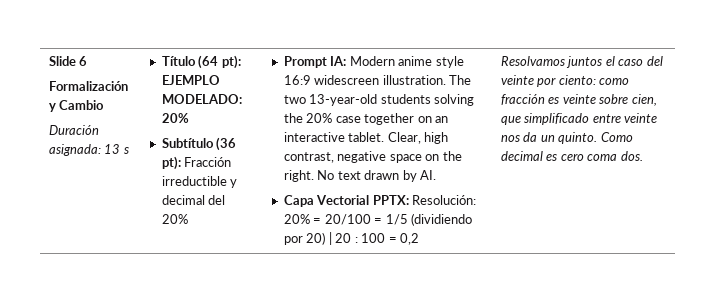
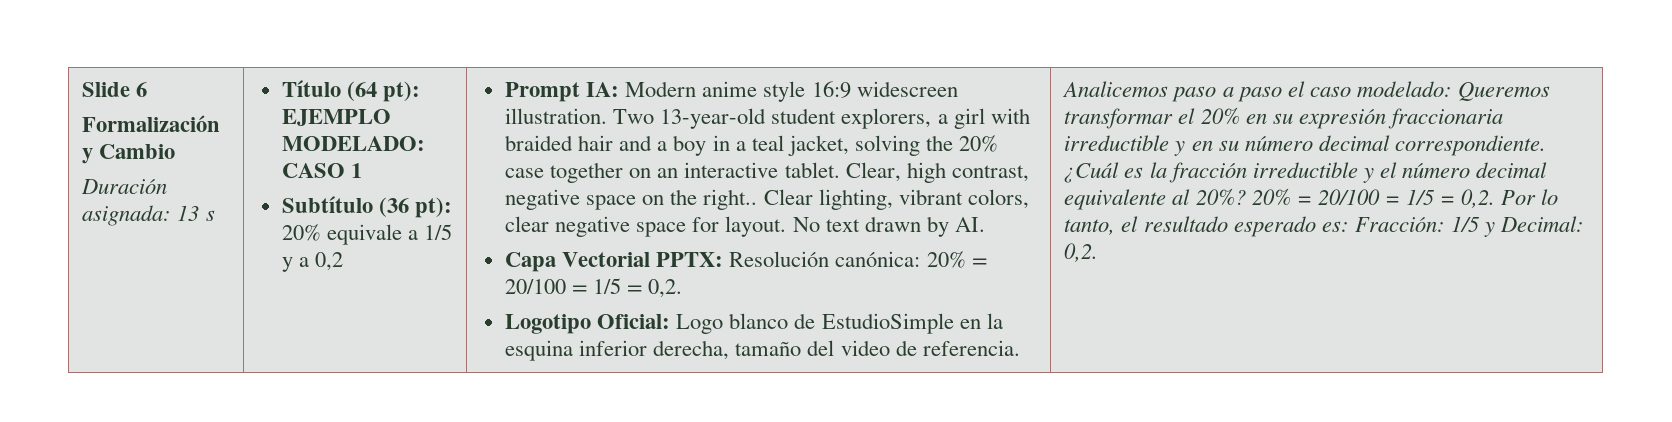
[161,113,189,123] 20% -> [282,163,363,178] CASO 1
[184,157,232,167] [161,176,238,188] [161,195,226,205] [161,214,188,224] Fracción irreductible y decimal del 20% -> [282,224,453,245] [282,252,344,272] 20% equivale a 1/5 y a 0,2
[449,75,472,85] [283,94,431,106] The two 13-year-old students -> [613,108,1030,129] [505,135,849,156] Two 13-year-old student explorers, a girl with braided hair and a boy in a teal jacket,
[283,170,314,182] right. -> [703,189,1029,210] [505,216,787,237] right.. Clear lighting, vibrant colors, clear negative space for layout.
[412,195,477,205] [283,213,473,226] [283,232,420,245] [500,56,663,68] [500,75,630,87] [500,94,657,106] [500,113,658,125] [500,132,633,144] [500,151,643,161] Resolución: 20% = 20/100 = 1/5 (dividiendo por 20) | 20 : 100 = 0,2 | Resolvamos juntos el caso del veinte por ciento: como fracción es veinte sobre cien, que simplificado entre veinte nos da un quinto. Como decimal es cero coma dos. -> [729,251,987,268] [505,278,683,298] [505,313,1003,334] [505,340,1020,361] [1062,81,1550,102] [1064,107,1503,129] [1064,135,1546,156] [1064,162,1548,183] [1064,188,1559,210] [1064,216,1585,237] [1064,243,1099,262] Resolución canónica: 20% = 20/100 = 1/5 = 0,2. // Logotipo Oficial: Logo blanco de EstudioSimple en la esquina inferior derecha, tamaño del video de referencia. | Analicemos paso a paso el caso modelado: Queremos transformar el 20% en su expresión fraccionaria irreductible y en su número decimal correspondiente. ¿Cuál es la fracción irreductible y el número decimal equivalente al 20%? 20% = 20/100 = 1/5 = 0,2. Por lo tanto, el resultado esperado es: Fracción: 1/5 y Decimal: 0,2.

